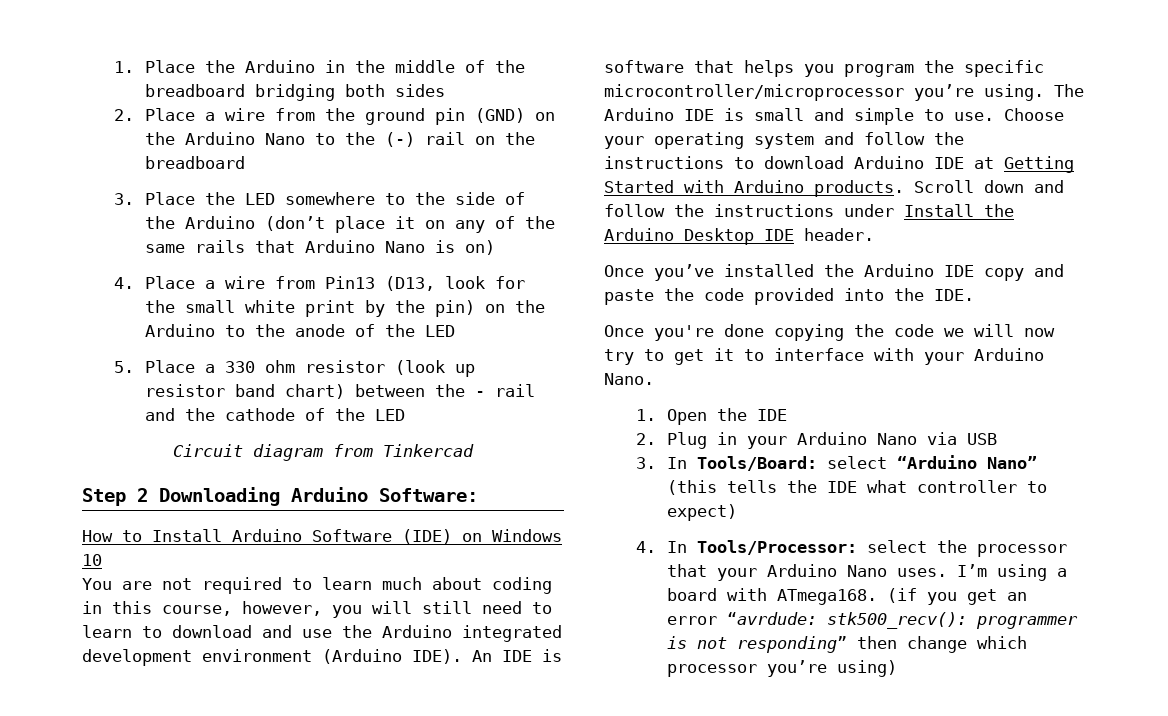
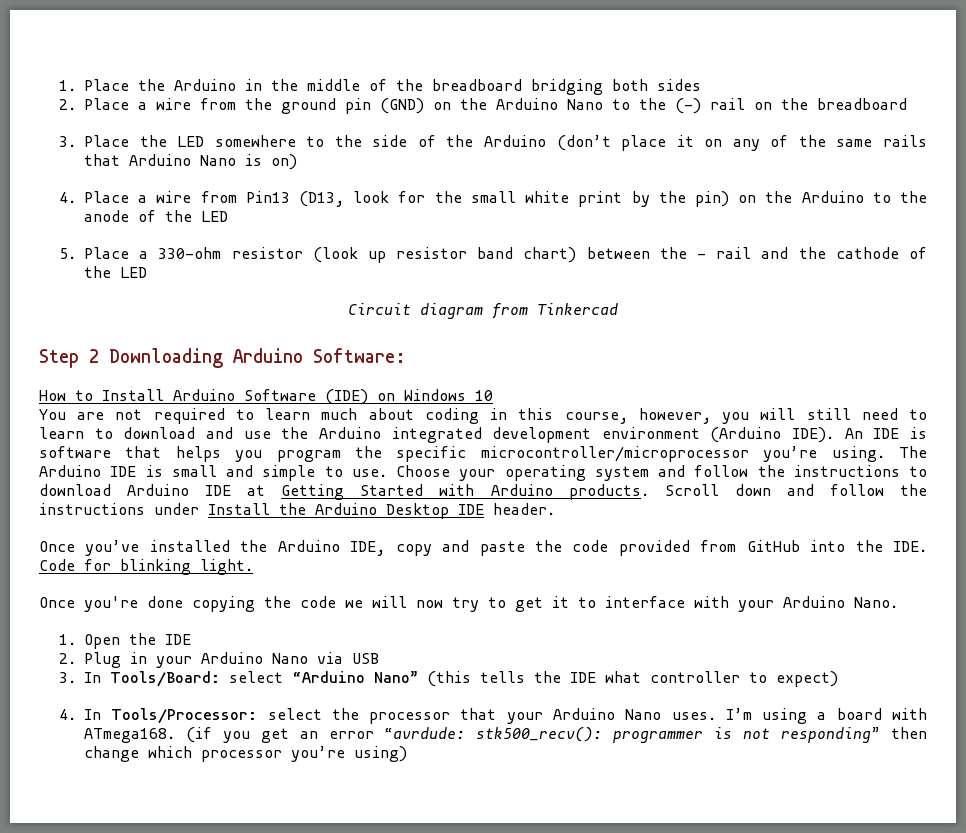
[225,360,296,373] 330 ohm -> [158,247,222,259] 330-ohm
[944,265,974,277] IDE -> [350,541,386,556] IDE,
(834, 296) none -> [700,540,800,552] from GitHub
(974, 295) none -> [39,559,253,575] Code for blinking light.

